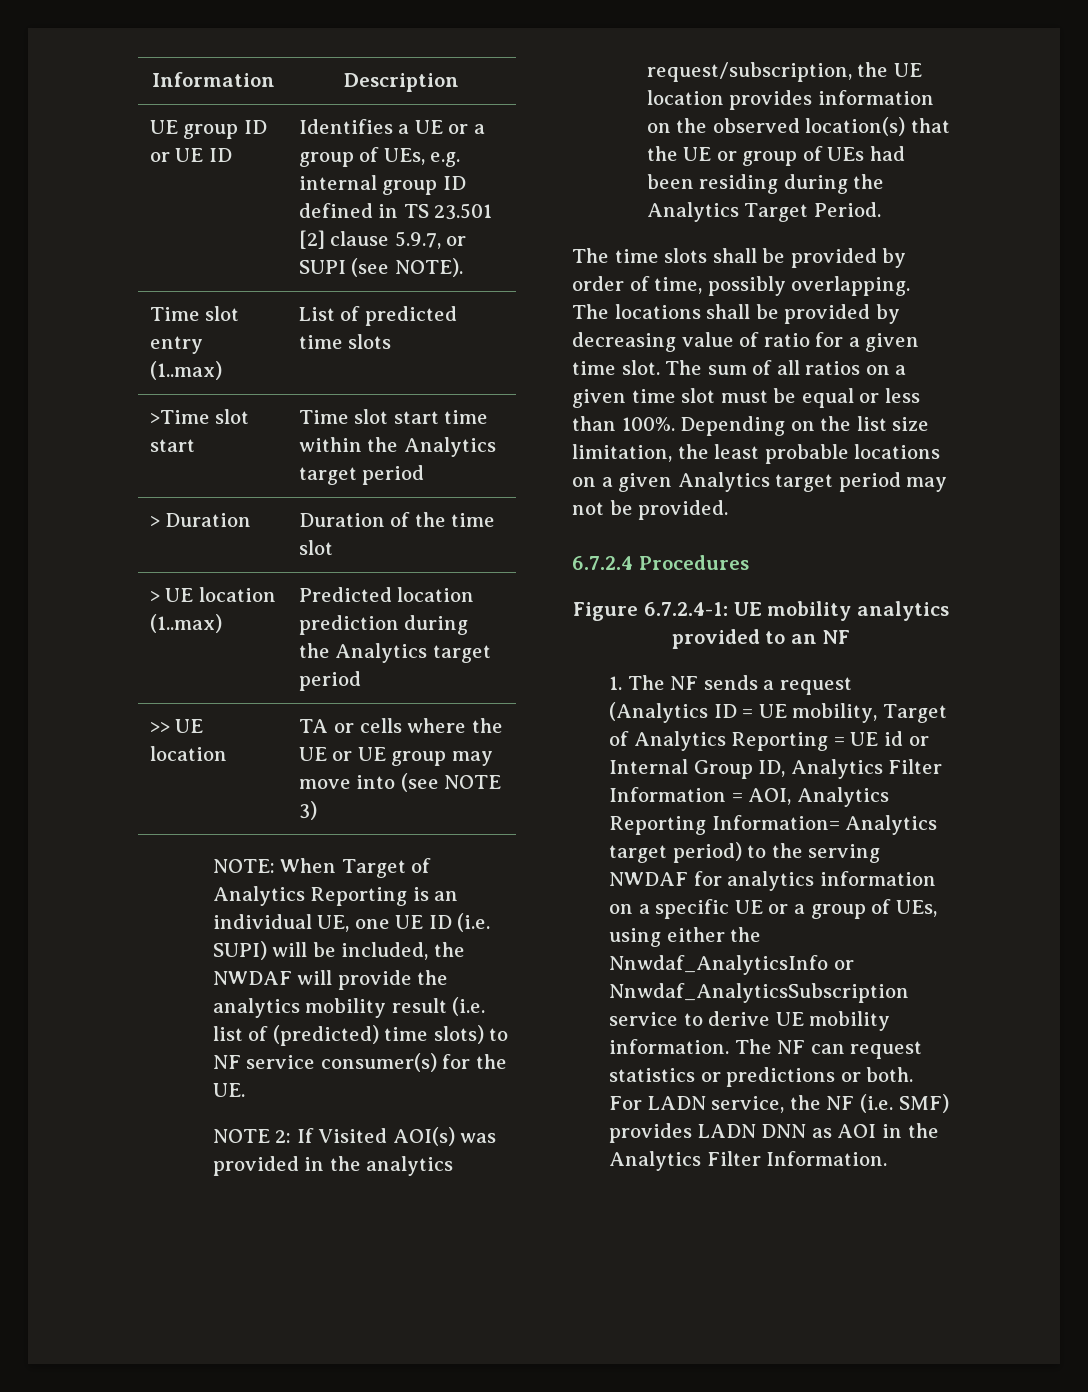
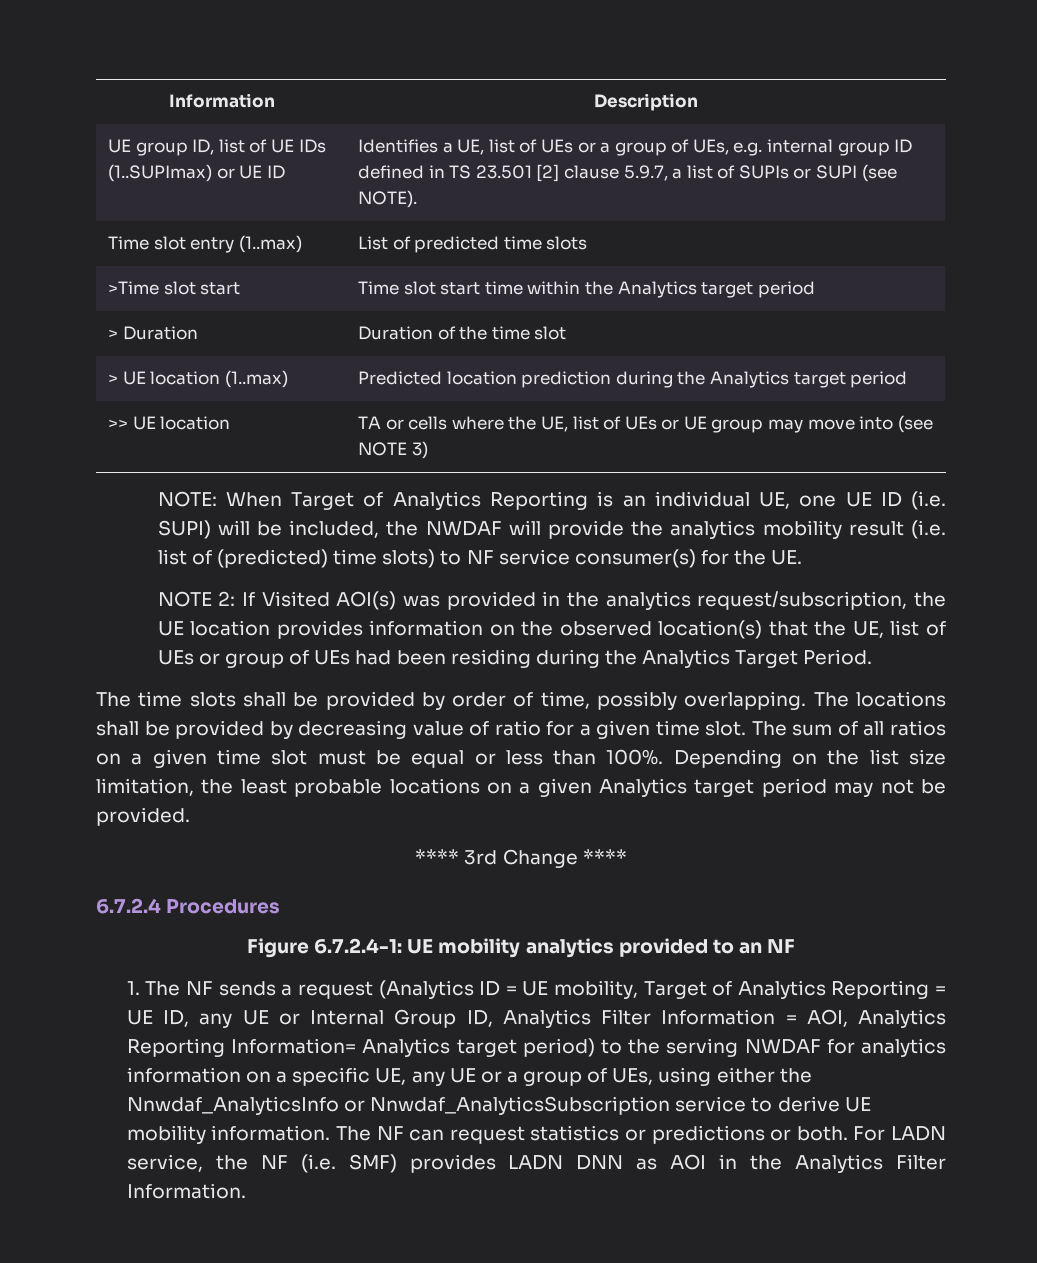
[243,120,267,134] ID -> [192,139,326,155] [107,164,212,182] ID, list of UE IDs (1..SUPImax)
[414,120,443,134] UE -> [457,139,573,155] UE, list of UEs
(441, 240) none -> [672,165,789,179] a list of SUPIs
[298,747,327,761] UE -> [540,416,657,432] UE, list of UEs
[683,147,712,161] UE -> [852,620,947,638] [157,650,194,665] UE, list of UEs
(729, 510) none -> [415,849,627,868] // **** 3rd Change ****
[883,731,903,746] id -> [163,1010,269,1028] ID, any UE
(730, 909) none -> [375,1068,445,1086] UE, any

